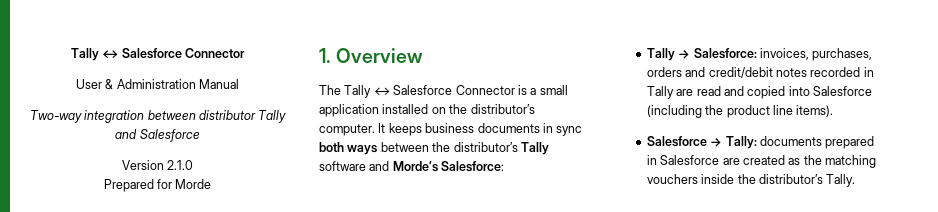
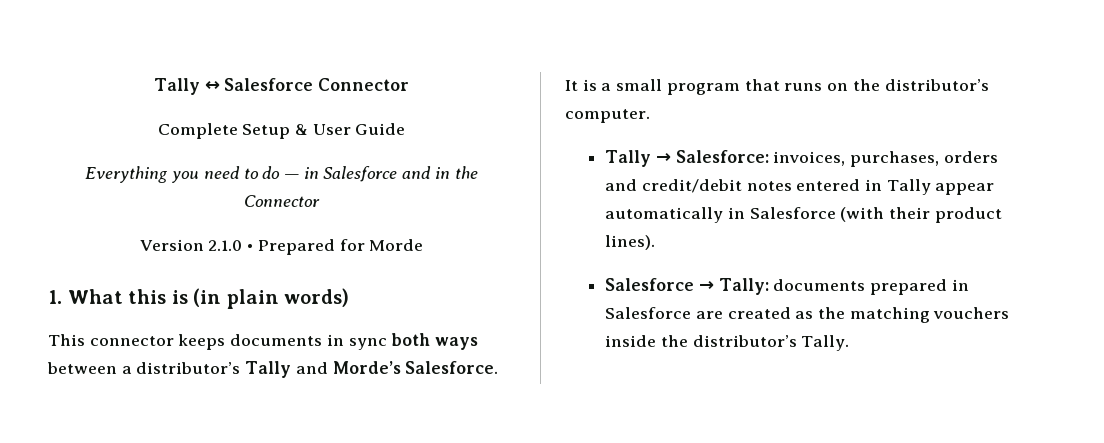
[75,79,240,89] [29,110,287,123] [115,129,200,142] User & Administration Manual // Two-way integration between distributor Tally and Salesforce -> [157,123,406,139] [85,166,478,183] [244,195,320,207] Complete Setup & User Guide // Everything you need to do — in Salesforce and in the Connector
(194, 165) // -> [247,244,254,251] •
[336,48,424,63] [319,85,568,98] [319,104,535,117] [319,123,475,136] Overview // The Tally ↔ Salesforce Connector is a small application installed on the distributor’s computer. It keeps business -> [67,288,350,309] [48,334,226,350] What this is (in plain words) // This connector keeps
[432,142,549,155] [319,161,505,172] the distributor’s Tally software and Morde’s Salesforce: -> [121,361,499,378] [565,79,989,95] [565,109,650,123] a distributor’s Tally and Morde’s Salesforce. It is a small program that runs on the distributor’s computer.
[810,67,861,77] recorded -> [796,179,861,191] entered
[676,86,873,99] [646,105,834,118] are read and copied into Salesforce (including the product line items). -> [935,183,995,195] [605,207,1002,223] [605,235,656,250] appear automatically in Salesforce (with their product lines).

